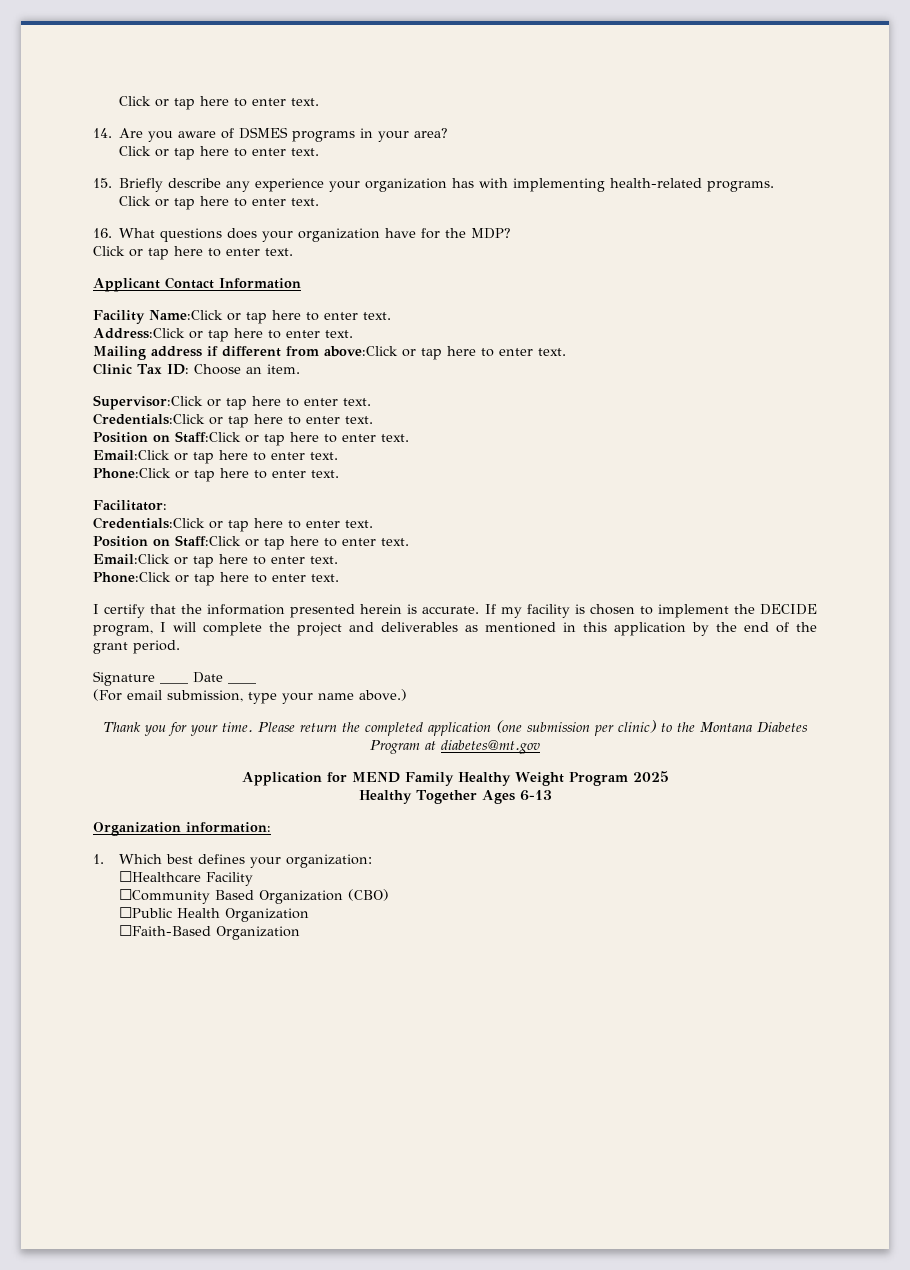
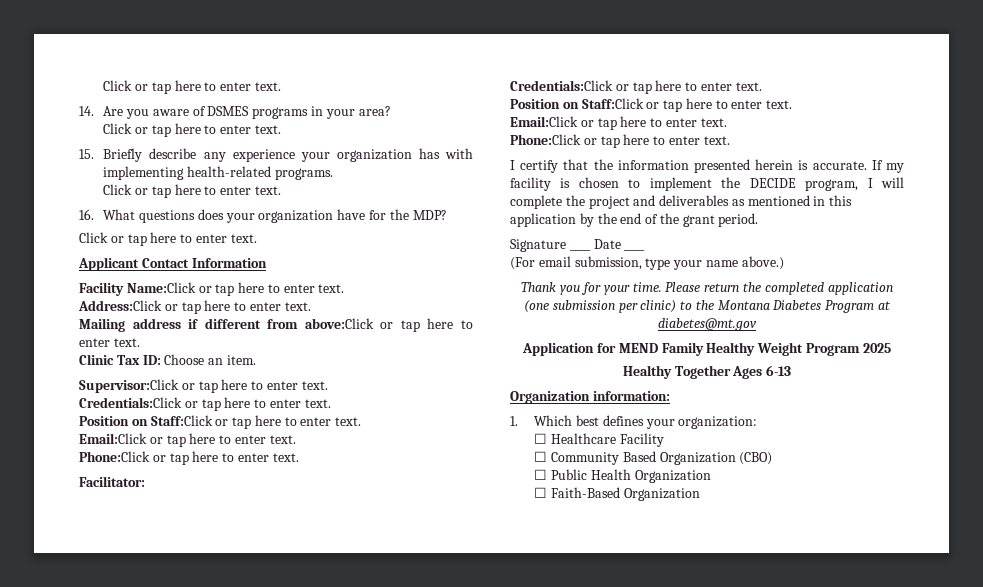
[118,871,201,882] ☐Healthcare -> [534,433,617,444] ☐ Healthcare
[118,889,210,904] ☐Community -> [534,451,620,465] ☐ Community
[118,907,172,918] ☐Public -> [534,469,588,480] ☐ Public
[118,925,211,936] ☐Faith-Based -> [534,487,621,498] ☐ Faith-Based

